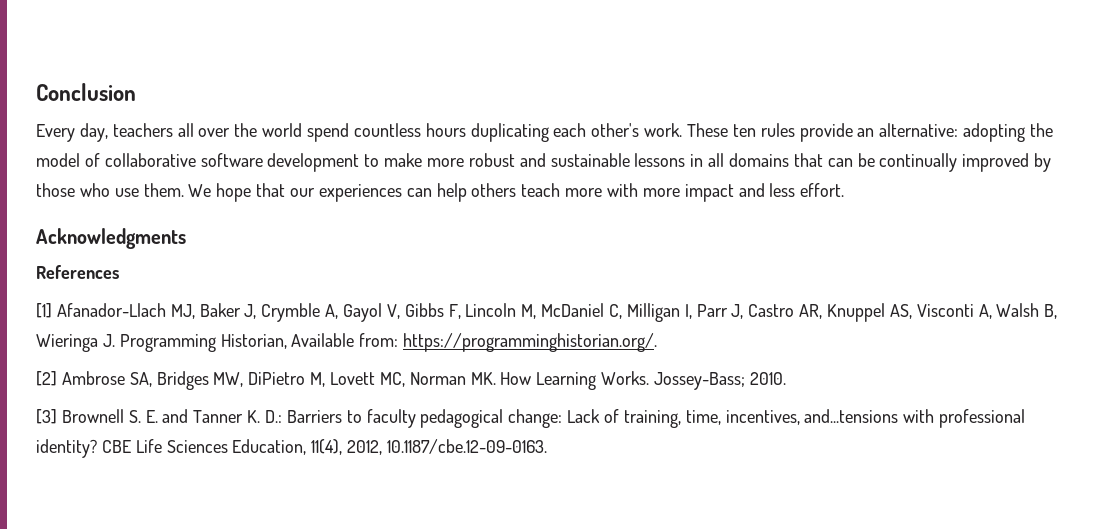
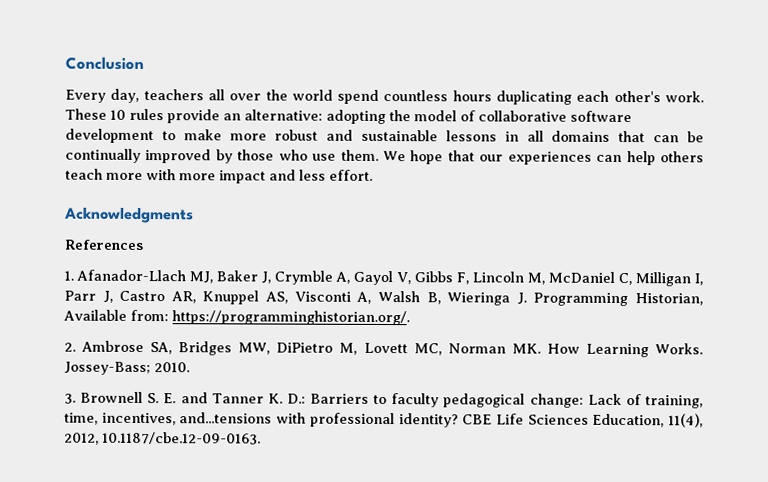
[732,124,756,137] ten -> [110,109,126,120] 10
[36,303,52,318] [1] -> [64,270,74,281] 1.
[36,371,57,386] [2] -> [64,342,76,352] 2.
[36,409,57,424] [3] -> [64,393,76,404] 3.

